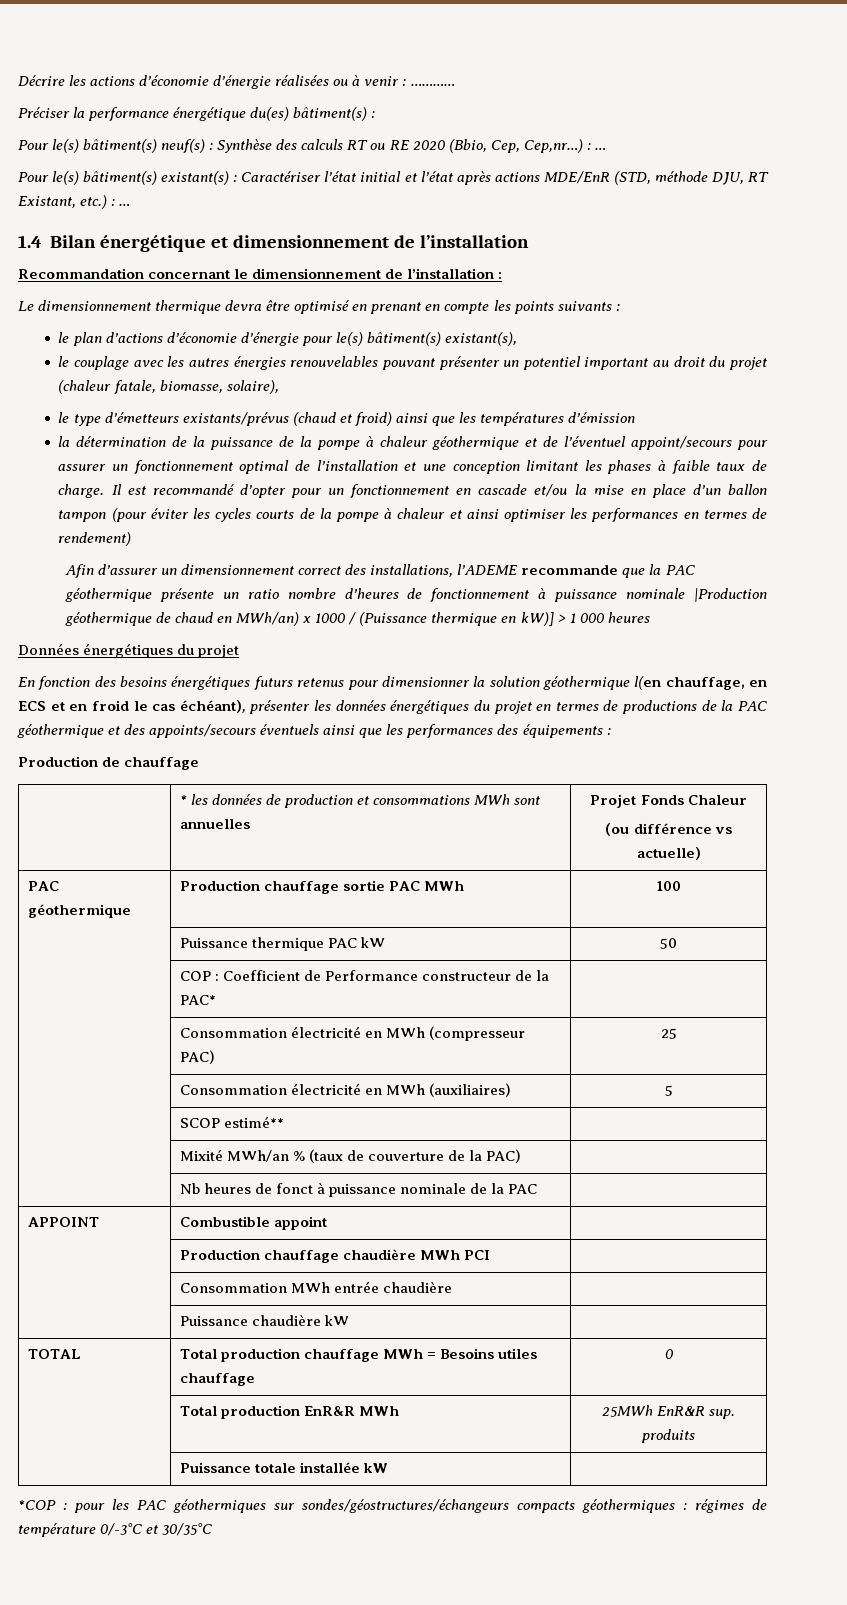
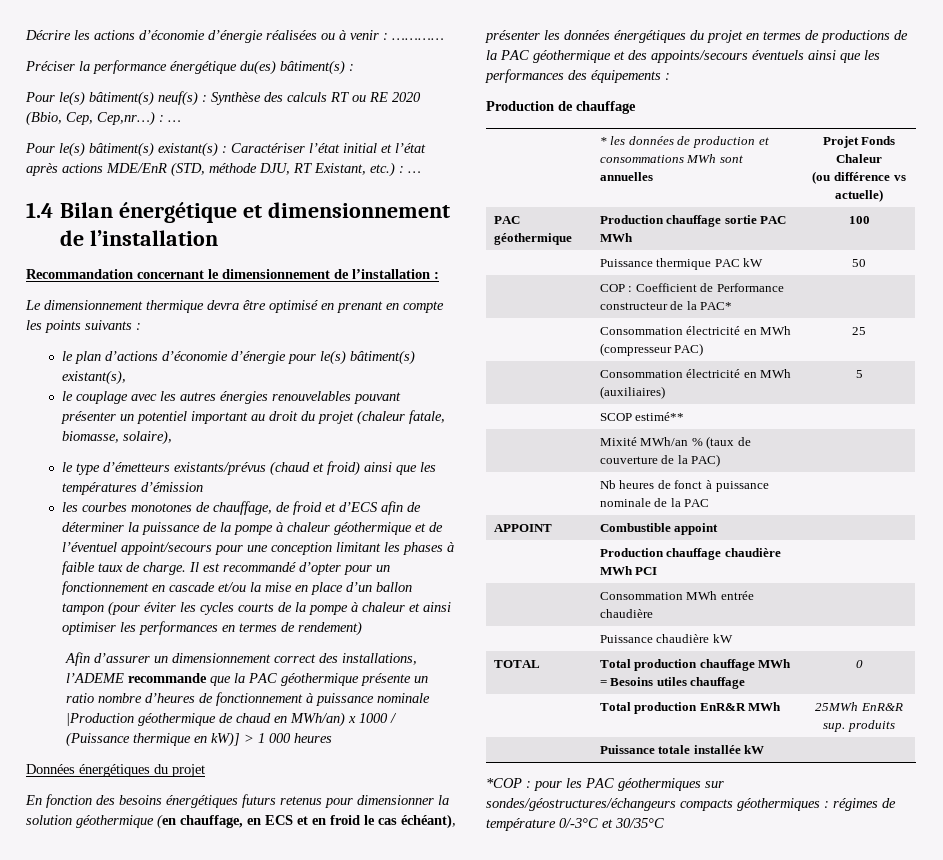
[58,436,188,447] la détermination de -> [62,501,422,515] [62,522,125,532] les courbes monotones de chauffage, de froid et d’ECS afin de déterminer
[58,460,417,474] assurer un fonctionnement optimal de l’installation et -> (244, 550) none
[634,676,662,690] l(en -> [157,814,176,829] (en

